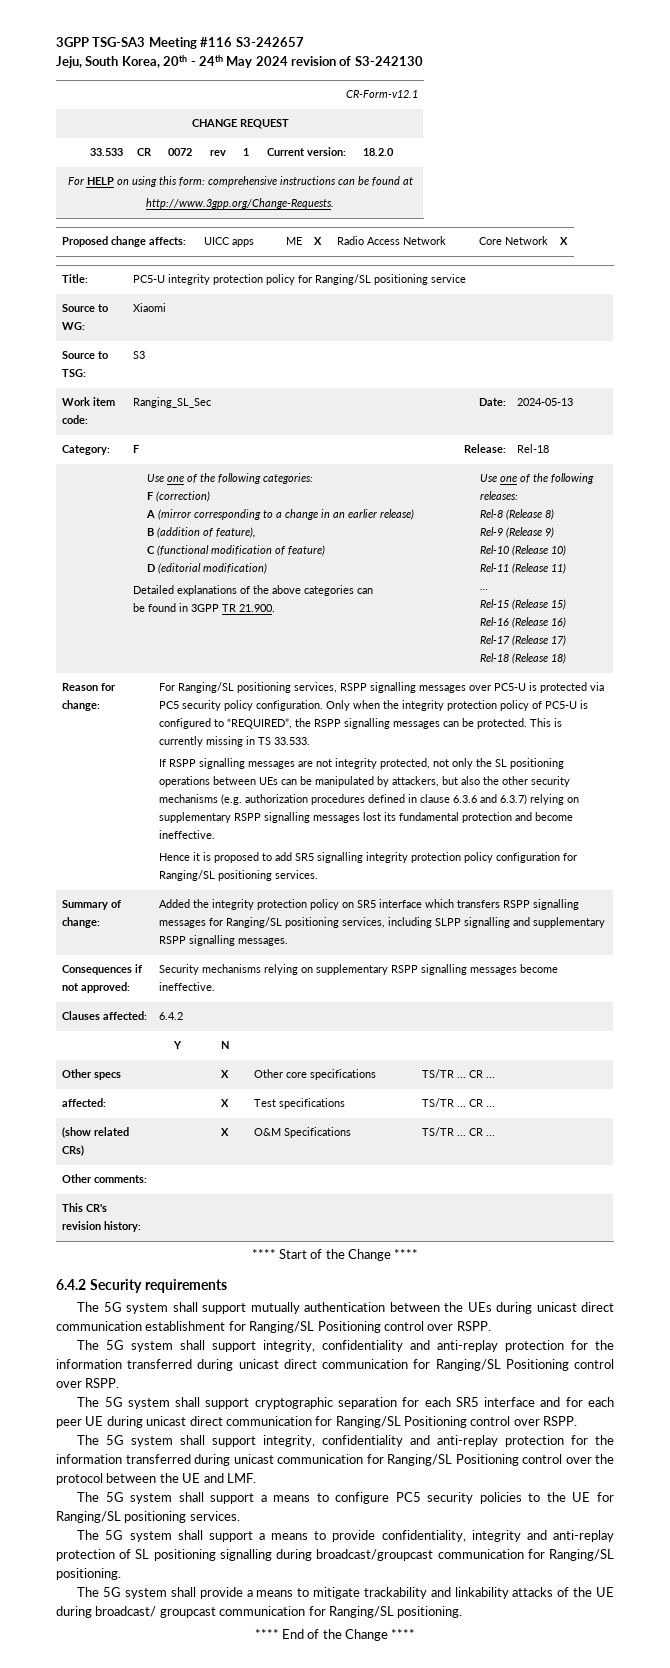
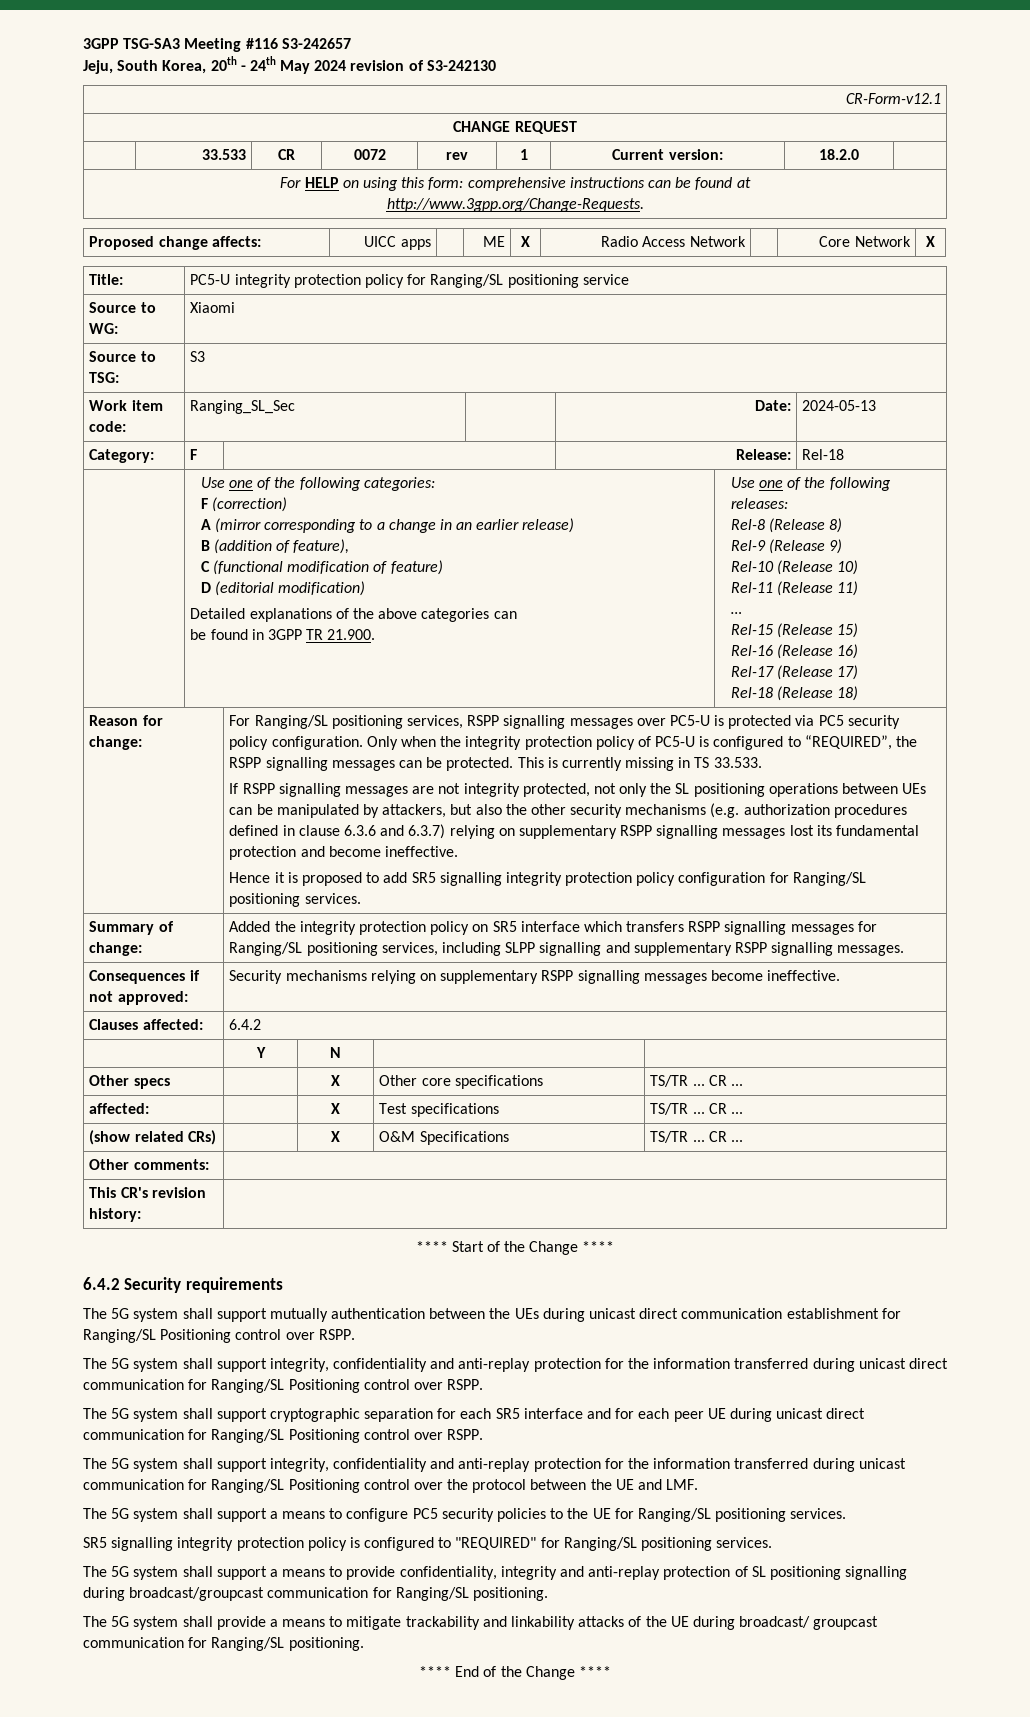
(240, 1516) none -> [83,1537,773,1551] // SR5 signalling integrity protection policy is configured to "REQUIRED" for Ranging/SL positioning services.

